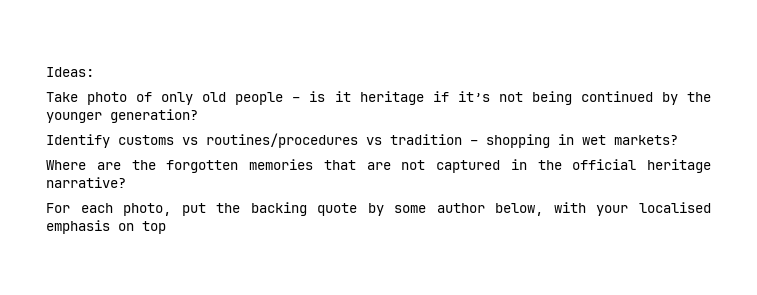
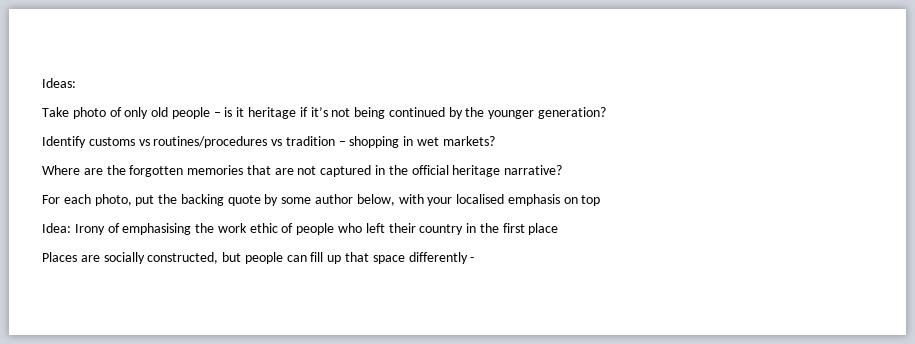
(166, 227) none -> [42,223,559,235] [42,252,475,264] // Idea: Irony of emphasising the work ethic of people who left their country in the first place // Places are socially constructed, but people can fill up that space differently -

